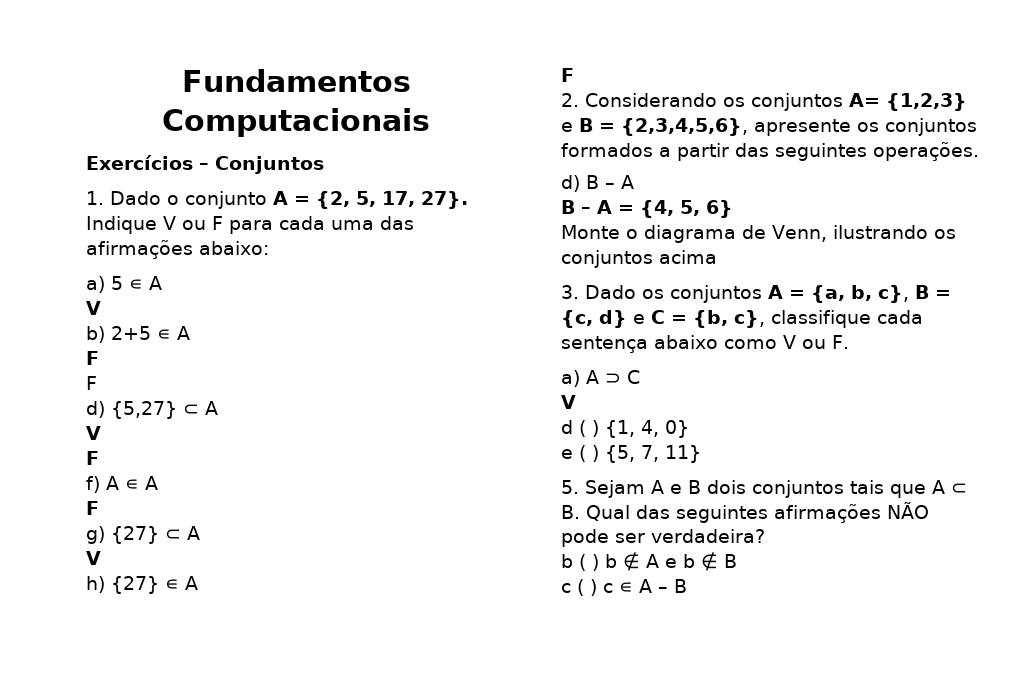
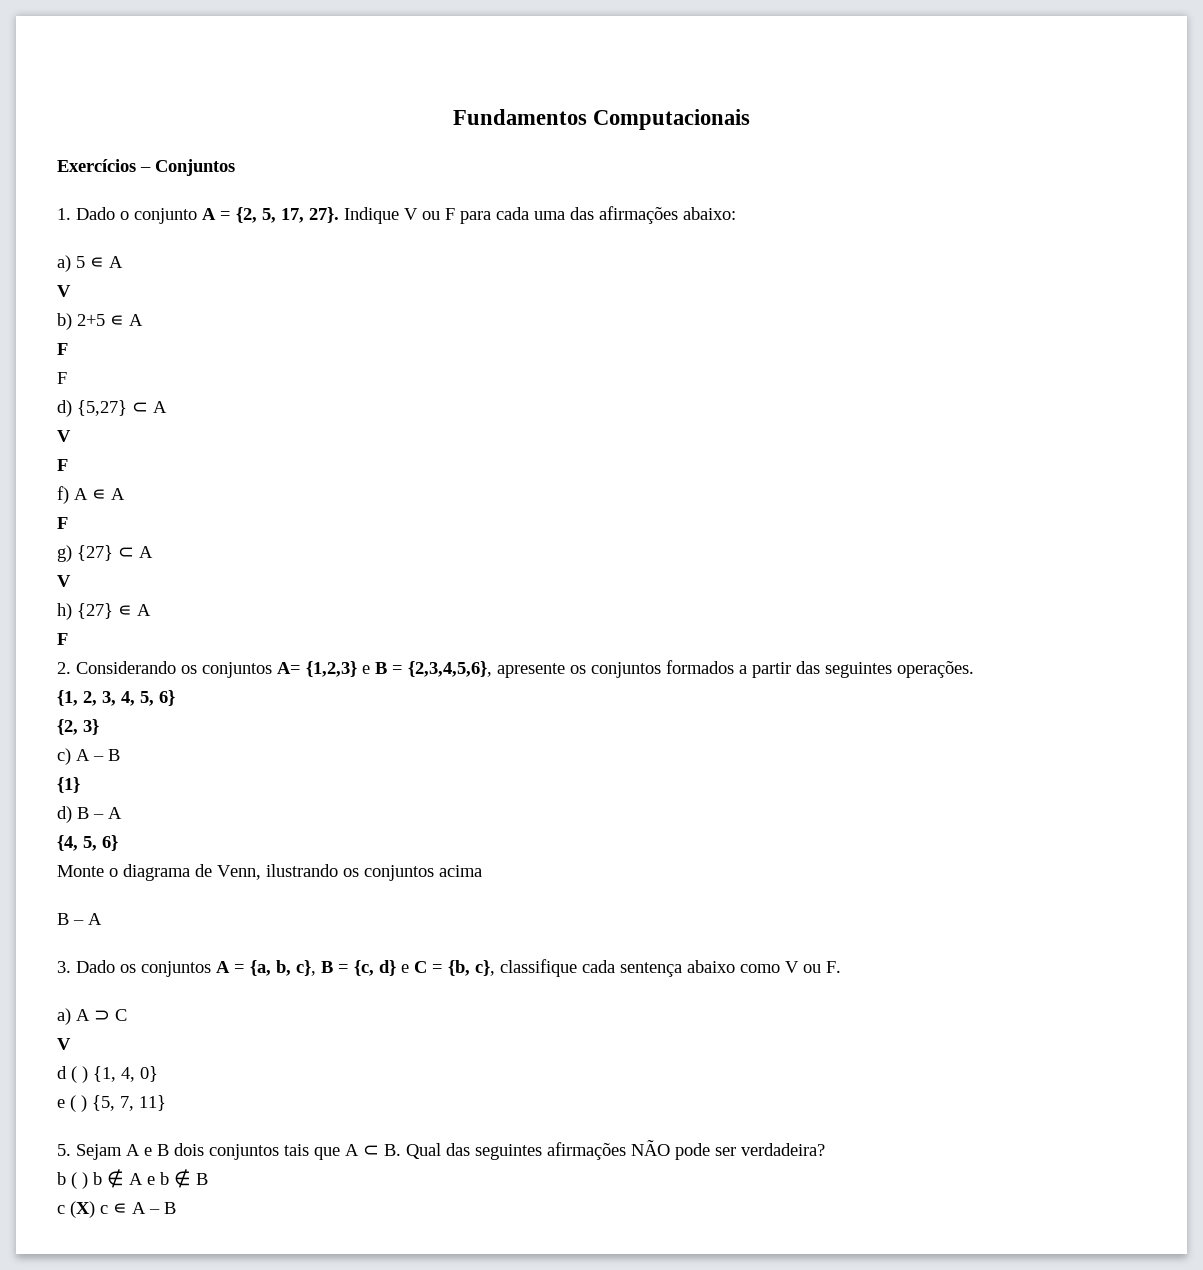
(979, 151) none -> [57,690,175,706] [57,719,99,735] [57,748,120,765] [57,777,80,793] // {1, 2, 3, 4, 5, 6} // {2, 3} // c) A – B // {1}
[561,200,634,214] B – A = -> (122, 813) none
(717, 257) none -> [57,913,102,925] // B – A
[577,579,597,596] ( ) -> [70,1201,95,1218] (X)

